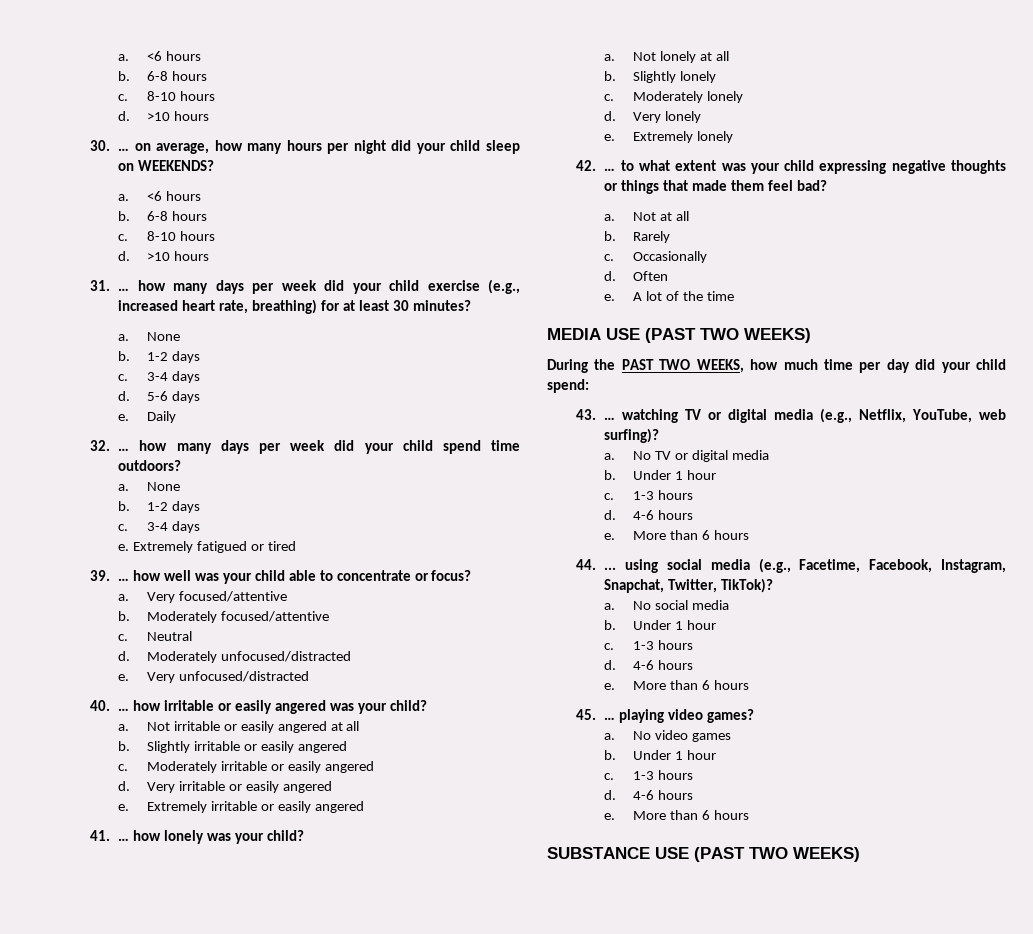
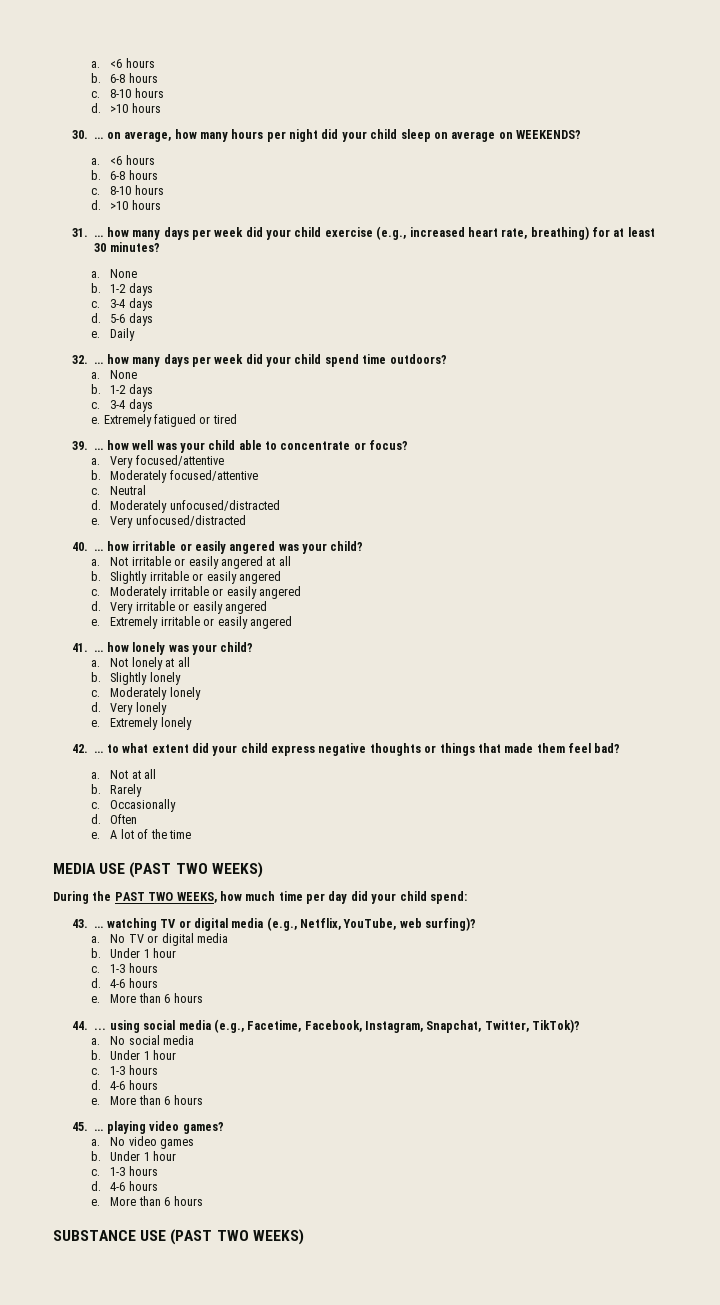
(135, 167) none -> [451,131,513,142] average on
[721,160,887,174] was your child expressing -> [191,743,316,756] did your child express

